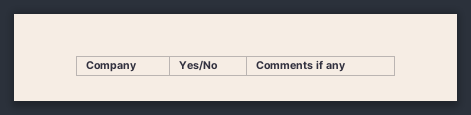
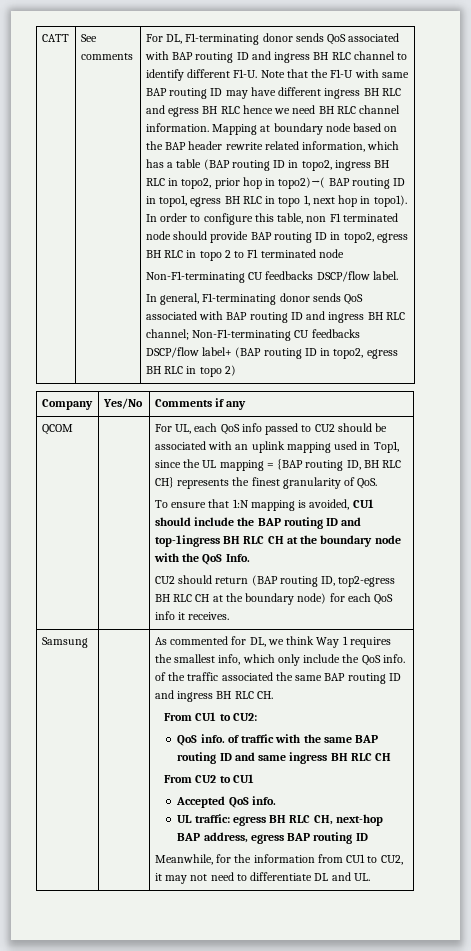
(85, 66) none -> [41,34,69,42] [80,34,97,42] [80,53,133,60] [145,33,400,45] [144,51,408,63] [145,69,409,81] [145,87,401,99] [145,105,401,117] [145,123,398,135] [145,141,400,152] [145,159,390,171] [145,177,406,189] [145,195,407,207] [145,213,398,225] [145,231,408,243] [145,249,344,261] [145,271,398,283] [145,293,364,305] [145,311,405,323] [145,329,360,341] [145,347,398,359] [145,365,236,377] CATT | See comments | For DL, F1-terminating donor sends QoS associated with BAP routing ID and ingress BH RLC channel to identify different F1-U. Note that the F1-U with same BAP routing ID may have different ingress BH RLC and egress BH RLC hence we need BH RLC channel information. Mapping at boundary node based on the BAP header rewrite related information, which has a table (BAP routing ID in topo2, ingress BH RLC in topo2, prior hop in topo2)→( BAP routing ID in topo1, egress BH RLC in topo 1, next hop in topo1). In order to configure this table, non F1 terminated node should provide BAP routing ID in topo2, egress BH RLC in topo 2 to F1 terminated node // Non-F1-terminating CU feedbacks DSCP/flow label. // In general, F1-terminating donor sends QoS associated with BAP routing ID and ingress BH RLC channel; Non-F1-terminating CU feedbacks DSCP/flow label+ (BAP routing ID in topo2, egress BH RLC in topo 2) //
(346, 67) none -> [41,424,73,435] [154,423,388,435] [154,441,399,453] [154,459,402,471] [154,477,378,489] [154,499,374,511] [154,517,362,529] [154,535,401,547] [153,553,250,565] [154,575,396,587] [154,593,394,605] [154,611,230,620] [41,637,88,648] [154,636,391,648] [154,654,405,666] [154,672,401,684] [154,690,273,702] [164,712,257,721] [177,734,378,746] [177,752,391,764] [164,774,254,783] [176,796,276,808] [177,814,383,826] [177,832,368,844] [154,854,403,865] [154,872,370,884] // QCOM | | For UL, each QoS info passed to CU2 should be associated with an uplink mapping used in Top1, since the UL mapping = {BAP routing ID, BH RLC CH} represents the finest granularity of QoS. // To ensure that 1:N mapping is avoided, CU1 should include the BAP routing ID and top-1ingress BH RLC CH at the boundary node with the QoS Info. // CU2 should return (BAP routing ID, top2-egress BH RLC CH at the boundary node) for each QoS info it receives. // Samsung | | As commented for DL, we think Way 1 requires the smallest info, which only include the QoS info. of the traffic associated the same BAP routing ID and ingress BH RLC CH. // From CU1 to CU2: // QoS info. of traffic with the same BAP routing ID and same ingress BH RLC CH // From CU2 to CU1 // Accepted QoS info. // UL traffic: egress BH RLC CH, next-hop BAP address, egress BAP routing ID // Meanwhile, for the information from CU1 to CU2, it may not need to differentiate DL and UL.

